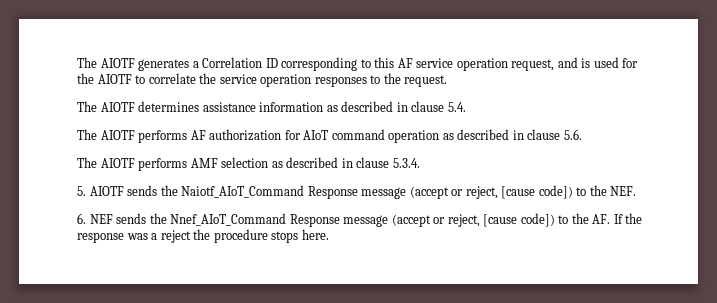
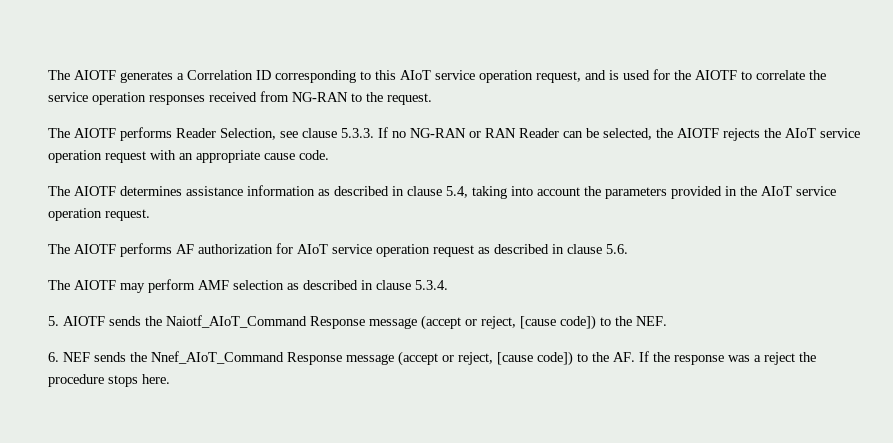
[397,58,413,68] AF -> [400,70,432,80] AIoT
(367, 81) none -> [209,91,349,102] received from NG-RAN
(448, 81) none -> [48,127,861,141] [48,150,330,163] // The AIOTF performs Reader Selection, see clause 5.3.3. If no NG-RAN or RAN Reader can be selected, the AIOTF rejects the AIoT service operation request with an appropriate cause code.
[447,102,466,112] 5.4. -> [446,186,837,199] [48,208,151,221] 5.4, taking into account the parameters provided in the AIoT service operation request.
[331,129,440,143] command operation -> [332,244,475,257] service operation request
[138,158,188,171] performs -> [120,279,196,293] may perform

